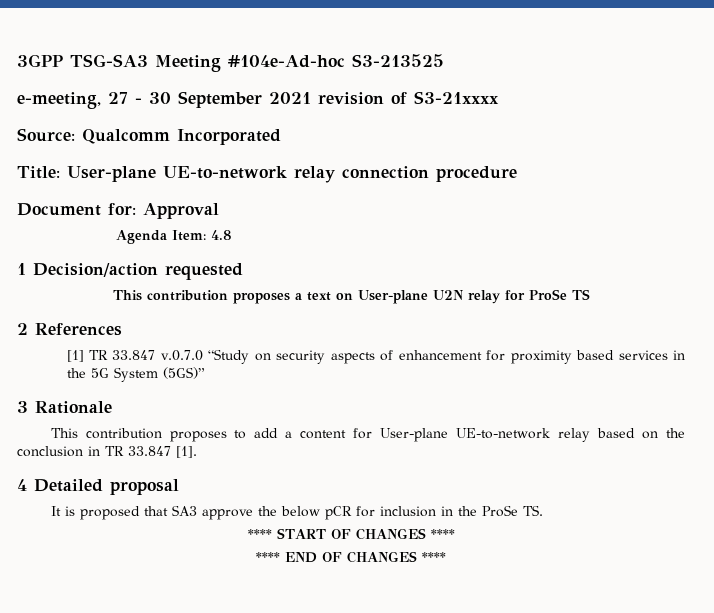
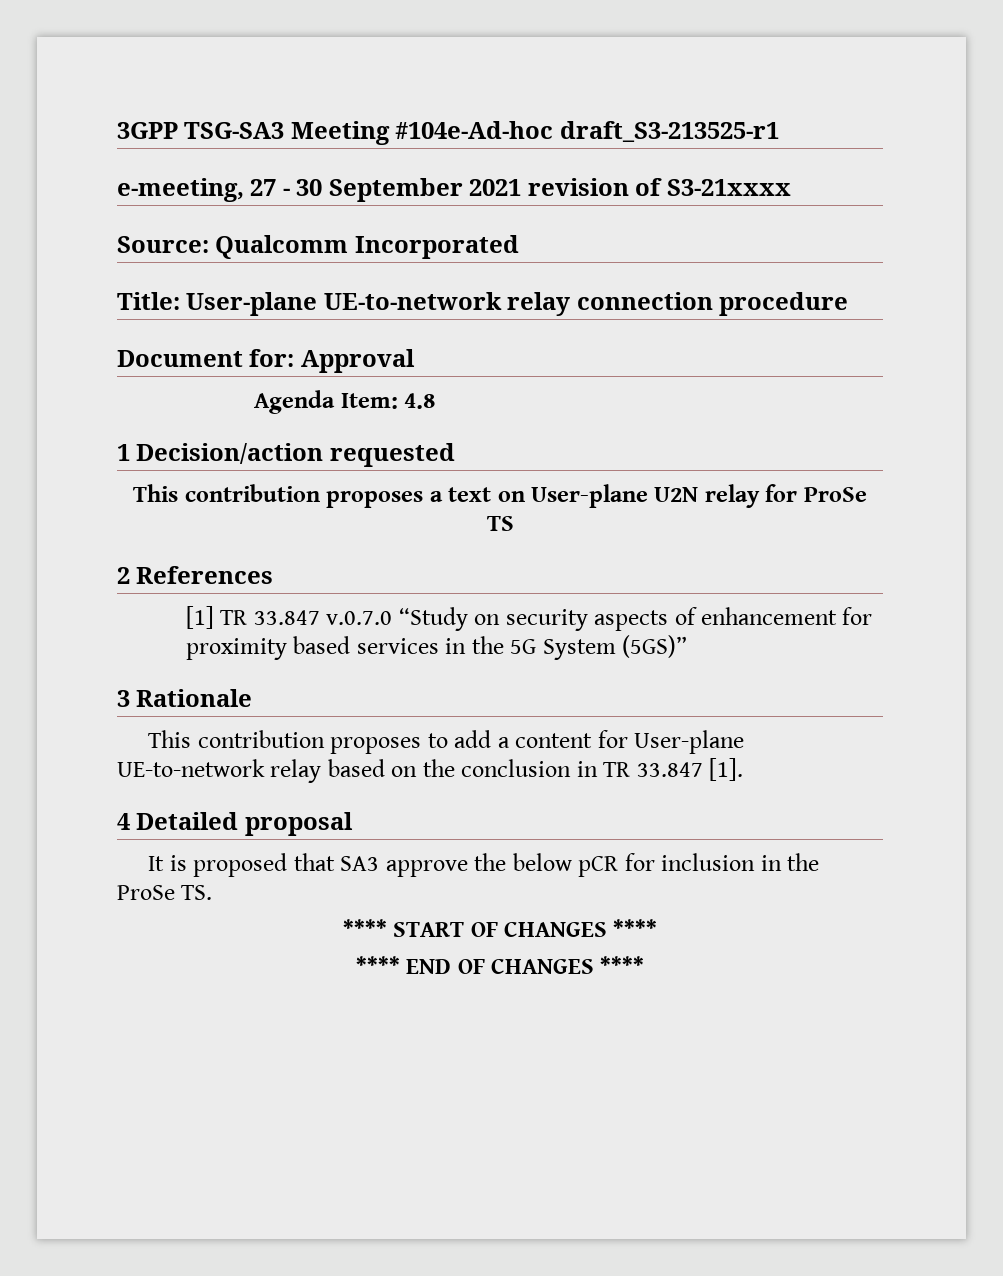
[352,54,444,67] S3-213525 -> [559,121,779,142] draft_S3-213525-r1

